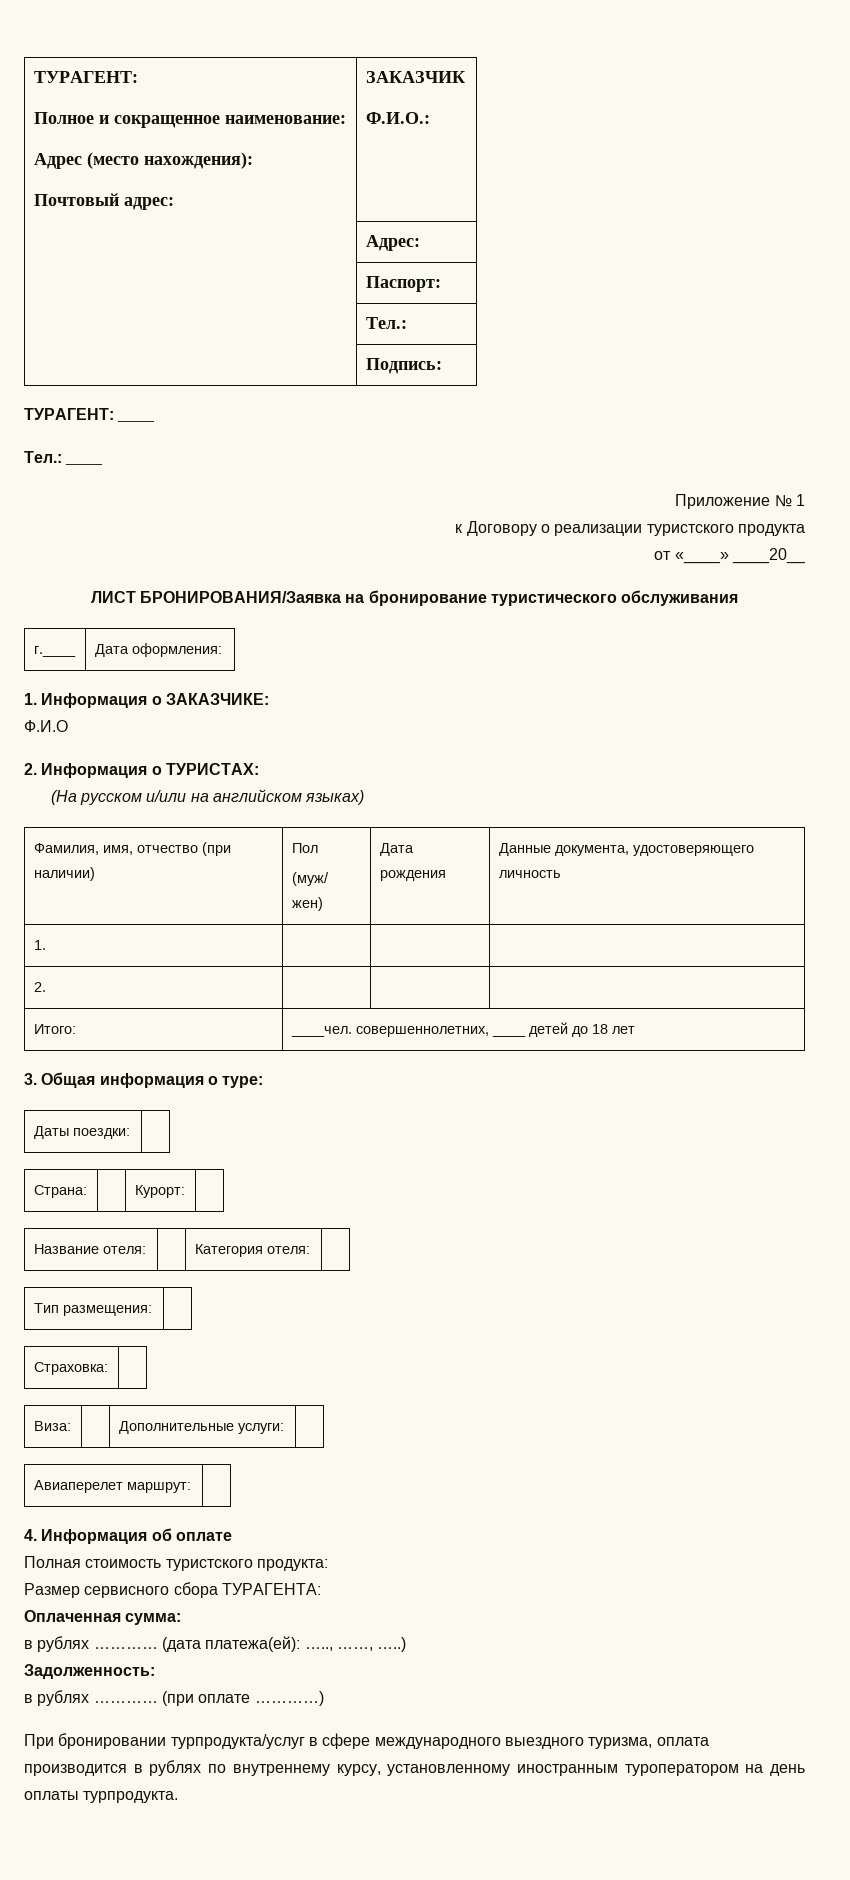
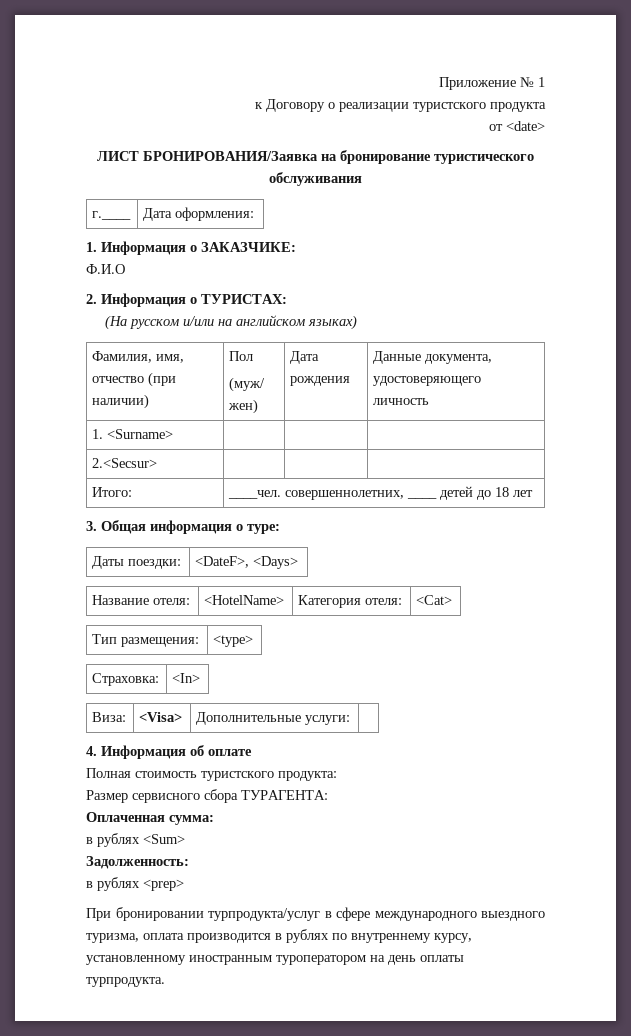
[33,71,138,83] [33,112,346,128] [33,152,253,169] [33,193,174,210] [365,71,465,83] [365,112,430,124] [365,235,420,251] [365,276,441,292] [365,317,407,329] [365,358,442,374] [24,408,114,420] [117,420,156,422] [24,451,62,463] [65,463,104,465] ТУРАГЕНТ: // Полное и сокращенное наименование: // Адрес (место нахождения): // Почтовый адрес: | ЗАКАЗЧИК // Ф.И.О.: // | Адрес: // | Паспорт: // | Тел.: // | Подпись: // ТУРАГЕНТ: ____ // Тел.: ____ // -> (439, 83) none
[674,548,807,564] «____» ____20__ -> [506,121,545,131] <date>
[33,982,46,992] | | | // 2. -> [107,429,174,439] [92,458,158,468] <Surname> | | | // 2.<Secsur>
[33,1185,87,1198] [134,1185,185,1198] // Страна: | | Курорт: | -> [195,556,299,569] <DateF>, <Days>
(146, 1250) none -> [204,595,285,605] <HotelName>
(310, 1250) none -> [416,595,453,605] <Cat>
(152, 1310) none -> [213,635,254,647] <type>
(108, 1368) none -> [172,673,201,683] <In>
(71, 1426) none -> [139,712,183,722] <Visa>
[33,1480,191,1493] // Авиаперелет маршрут: | -> (351, 720) none
[93,1636,407,1652] ………… (дата платежа(ей): ….., ……, …..) -> [143,834,185,844] <Sum>
[93,1691,324,1706] ………… (при оплате …………) -> [143,879,184,891] <prep>

